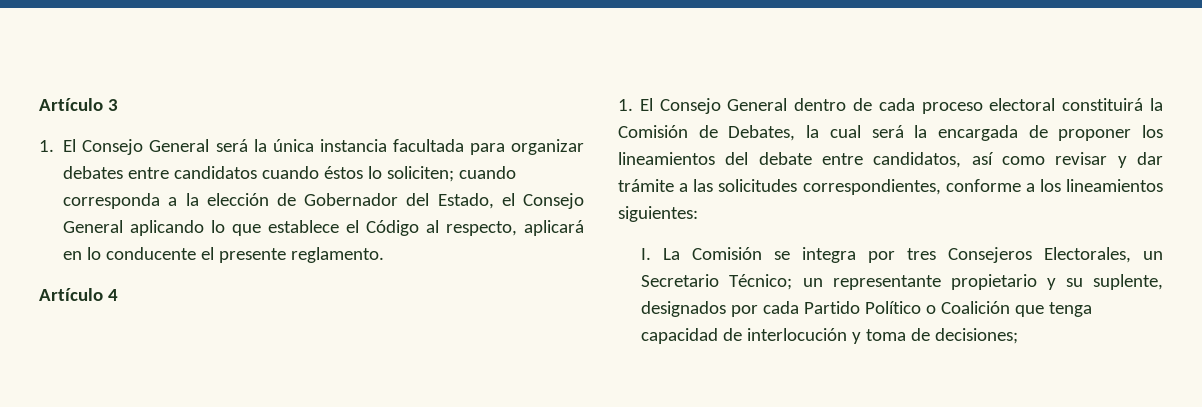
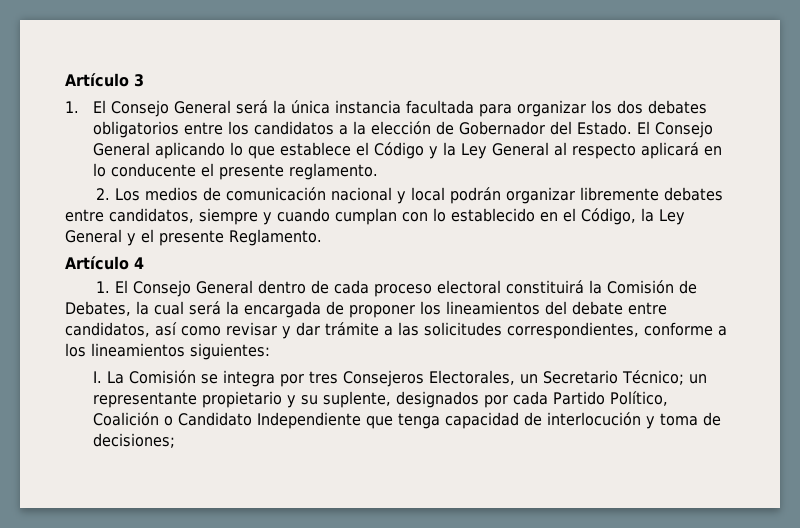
[63,166,517,182] [63,193,161,209] debates entre candidatos cuando éstos lo soliciten; cuando corresponda -> [590,100,707,114] [92,121,334,138] los dos debates obligatorios entre los candidatos
[437,193,515,209] Estado, el -> [576,121,650,135] Estado. El
[426,220,518,236] al respecto, -> [428,142,636,159] y la Ley General al respecto
(385, 255) none -> [96,187,724,204] [65,208,685,225] [65,229,322,246] // 2. Los medios de comunicación nacional y local podrán organizar libremente debates entre candidatos, siempre y cuando cumplan con lo establecido en el Código, la Ley General y el presente Reglamento.
[865,301,1011,314] Político o Coalición -> [609,391,668,406] [92,412,361,429] Político, Coalición o Candidato Independiente

